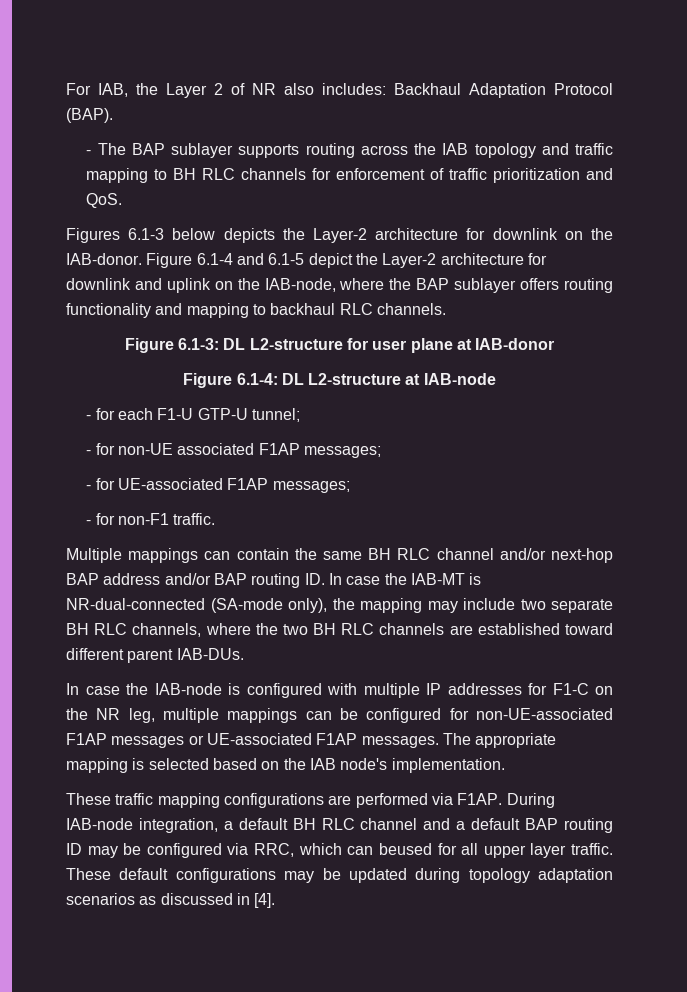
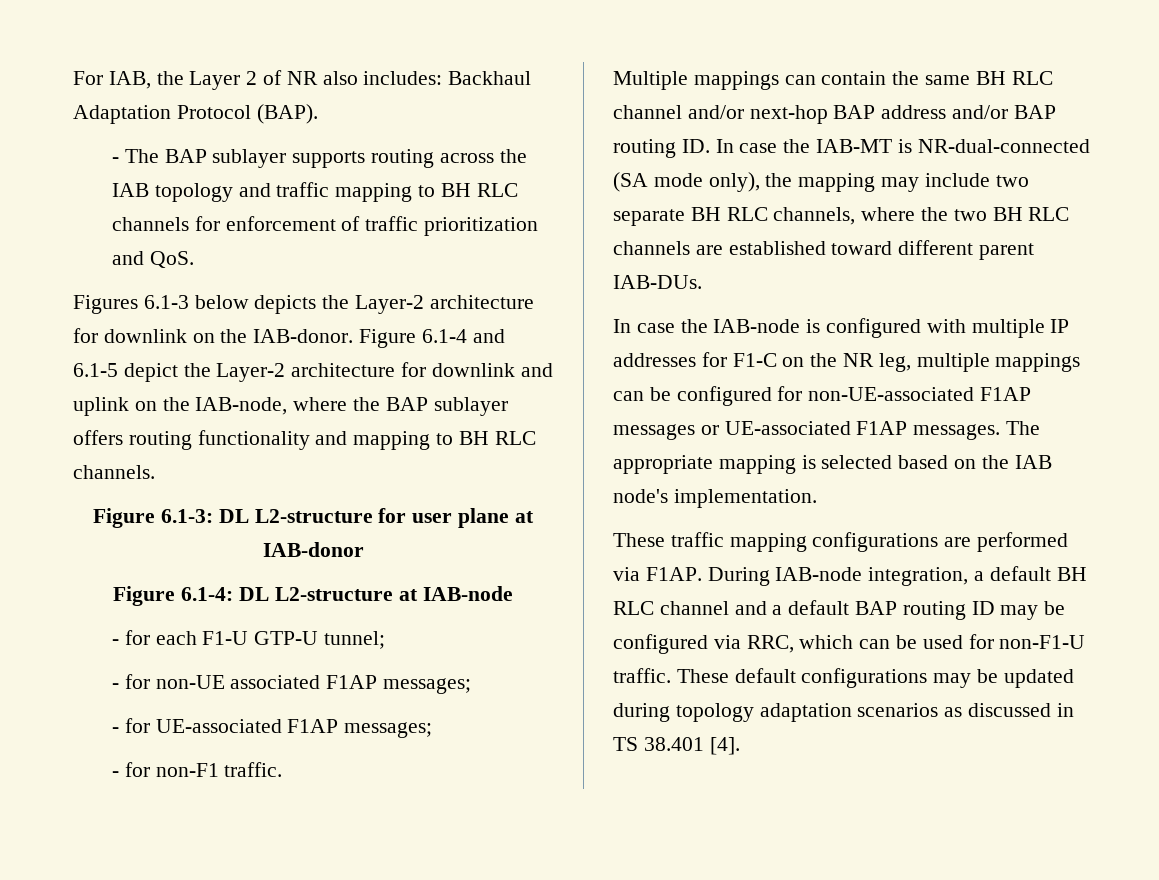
[270,303,336,315] backhaul -> [458,431,489,445] BH
[210,598,283,613] (SA-mode -> [613,172,703,192] (SA mode
[378,843,567,858] beused for all upper layer -> [896,634,1086,649] be used for non-F1-U
(250, 899) none -> [613,737,704,751] TS 38.401

